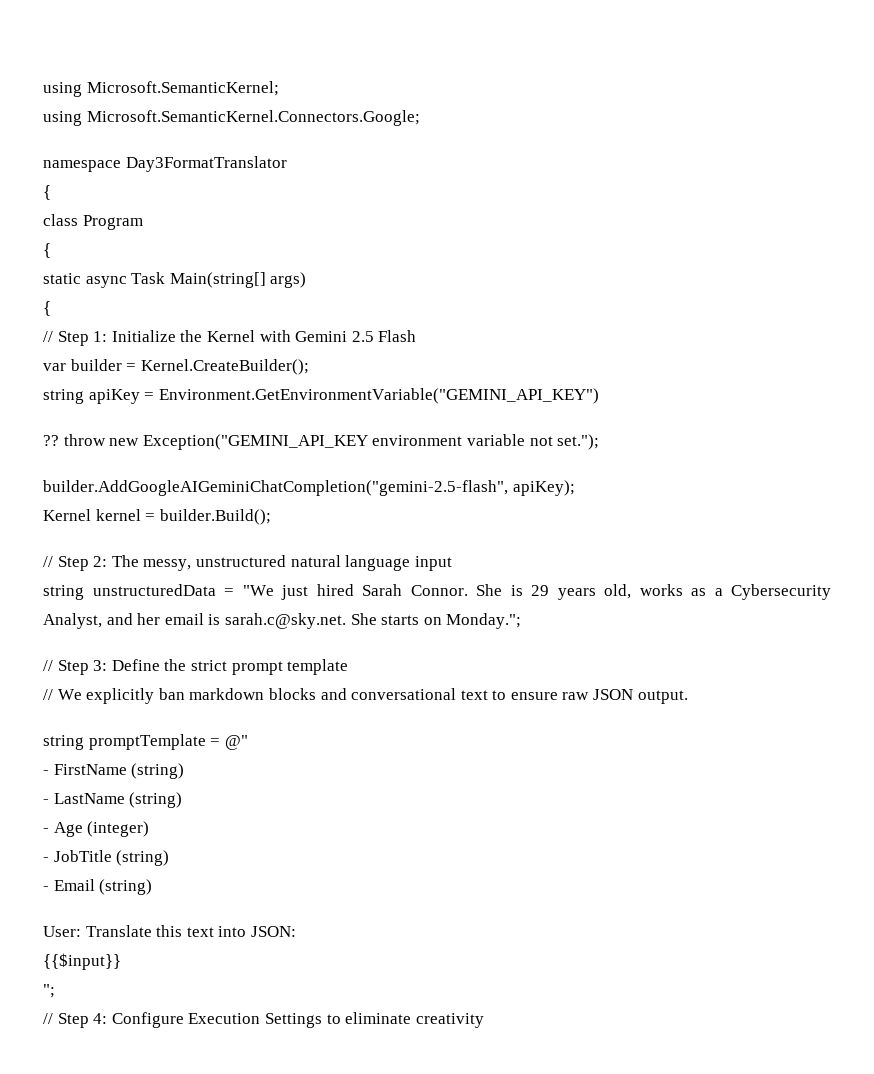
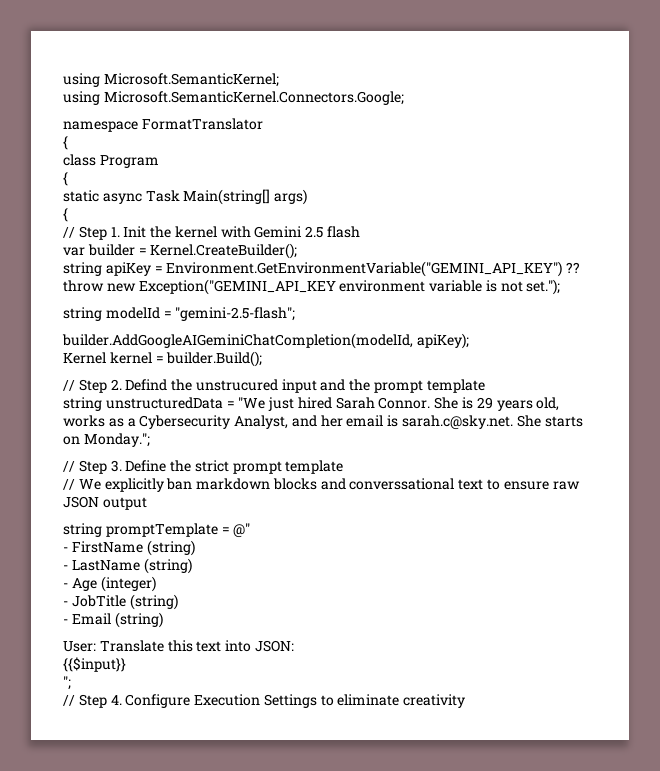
[125,156,287,172] Day3FormatTranslator -> [141,118,263,130] FormatTranslator
[93,330,255,342] 1: Initialize the Kernel -> [110,226,217,238] 1. Init the kernel
[378,330,417,342] Flash -> [327,226,361,238] flash
(599, 396) // -> (563, 269) none
(525, 440) none -> [485,280,497,292] is
[43,480,508,496] builder.AddGoogleAIGeminiChatCompletion("gemini-2.5-flash", -> [63,307,296,321] [62,333,413,349] string modelId = "gemini-2.5-flash"; // builder.AddGoogleAIGeminiChatCompletion(modelId,
[93,555,452,571] 2: The messy, unstructured natural language input -> [110,379,485,393] 2. Defind the unstrucured input and the prompt template
[93,660,108,671] 3: -> [110,460,122,472] 3.
[351,688,457,700] conversational -> [349,478,455,490] converssational
[637,690,688,704] output. -> [102,497,147,510] output
[93,1013,108,1024] 4: -> [110,695,122,705] 4.

